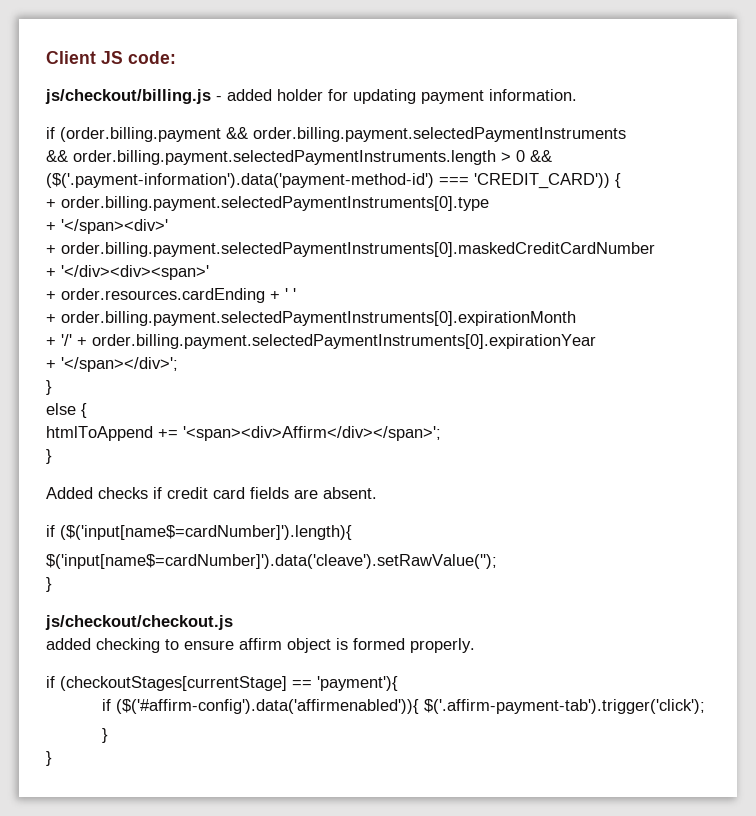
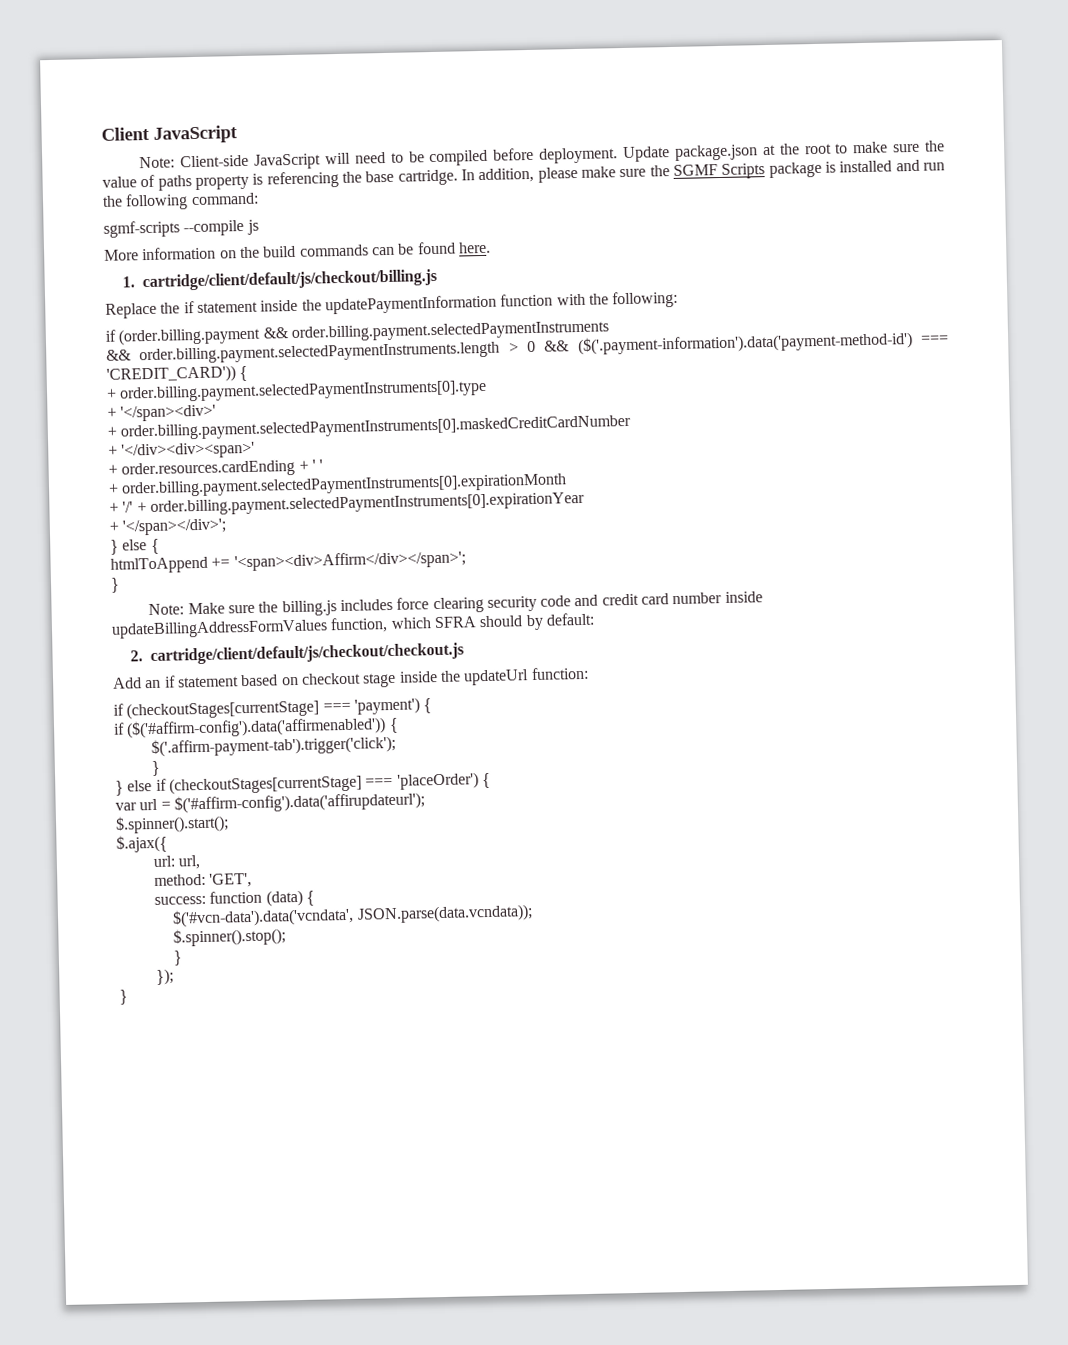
[101,51,176,64] [45,89,577,104] JS code: // js/checkout/billing.js - added holder for updating payment information. -> [153,125,238,144] [139,140,945,170] [102,159,946,191] [102,192,259,211] [103,219,259,238] [104,241,491,261] [122,268,438,292] [105,290,679,319] JavaScript // Note: Client-side JavaScript will need to be compiled before deployment. Update package.json at the root to make sure the value of paths property is referencing the base cartridge. In addition, please make sure the SGMF Scripts package is installed and run the following command: // sgmf-scripts --compile js // More information on the build commands can be found here. // 1. cartridge/client/default/js/checkout/billing.js // Replace the if statement inside the updatePaymentInformation function with the following:
(52, 387) // -> (119, 547) none
[46,487,377,499] [46,525,352,540] [46,554,497,569] [46,577,52,592] [45,615,233,630] [46,638,475,653] [46,676,398,691] [101,699,419,714] Added checks if credit card fields are absent. // if ($('input[name$=cardNumber]').length){ // $('input[name$=cardNumber]').data('cleave').setRawValue(''); // } // js/checkout/checkout.js // added checking to ensure affirm object is formed properly. // if (checkoutStages[currentStage] == 'payment'){ // if ($('#affirm-config').data('affirmenabled')){ -> [148,591,763,617] [111,612,595,639] [130,642,465,666] [113,666,589,689] [113,697,433,720] [113,716,399,739] Note: Make sure the billing.js includes force clearing security code and credit card number inside updateBillingAddressFormValues function, which SFRA should by default: // 2. cartridge/client/default/js/checkout/checkout.js // Add an if statement based on checkout stage inside the updateUrl function: // if (checkoutStages[currentStage] === 'payment') { // if ($('#affirm-config').data('affirmenabled')) { //
(108, 735) none -> [115,772,491,796] [115,791,425,814] [115,814,229,834] [116,834,168,853] [152,855,202,870] [153,872,253,888] [153,889,315,907] [172,904,533,928] [173,927,287,947] [173,950,184,966] [155,968,174,985] // } else if (checkoutStages[currentStage] === 'placeOrder') { // var url = $('#affirm-config').data('affirupdateurl'); // $.spinner().start(); // $.ajax({ // url: url, // method: 'GET', // success: function (data) { // $('#vcn-data').data('vcndata', JSON.parse(data.vcndata)); // $.spinner().stop(); // } // });

